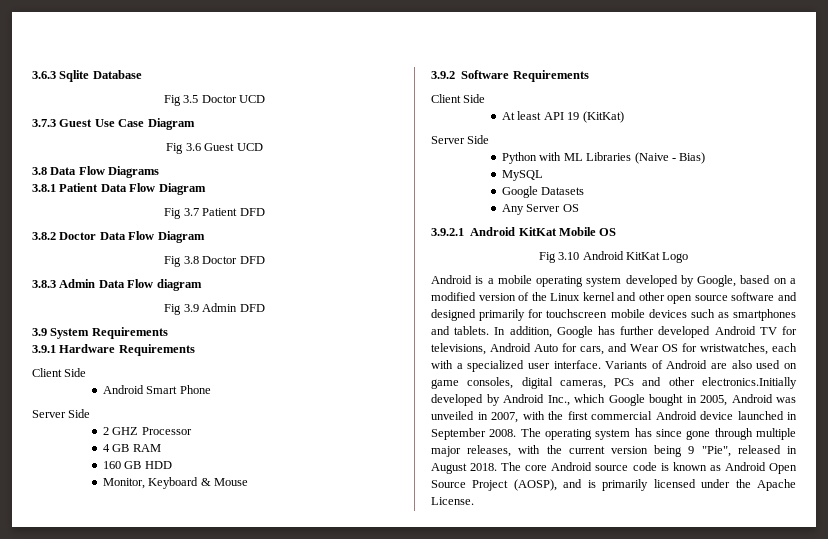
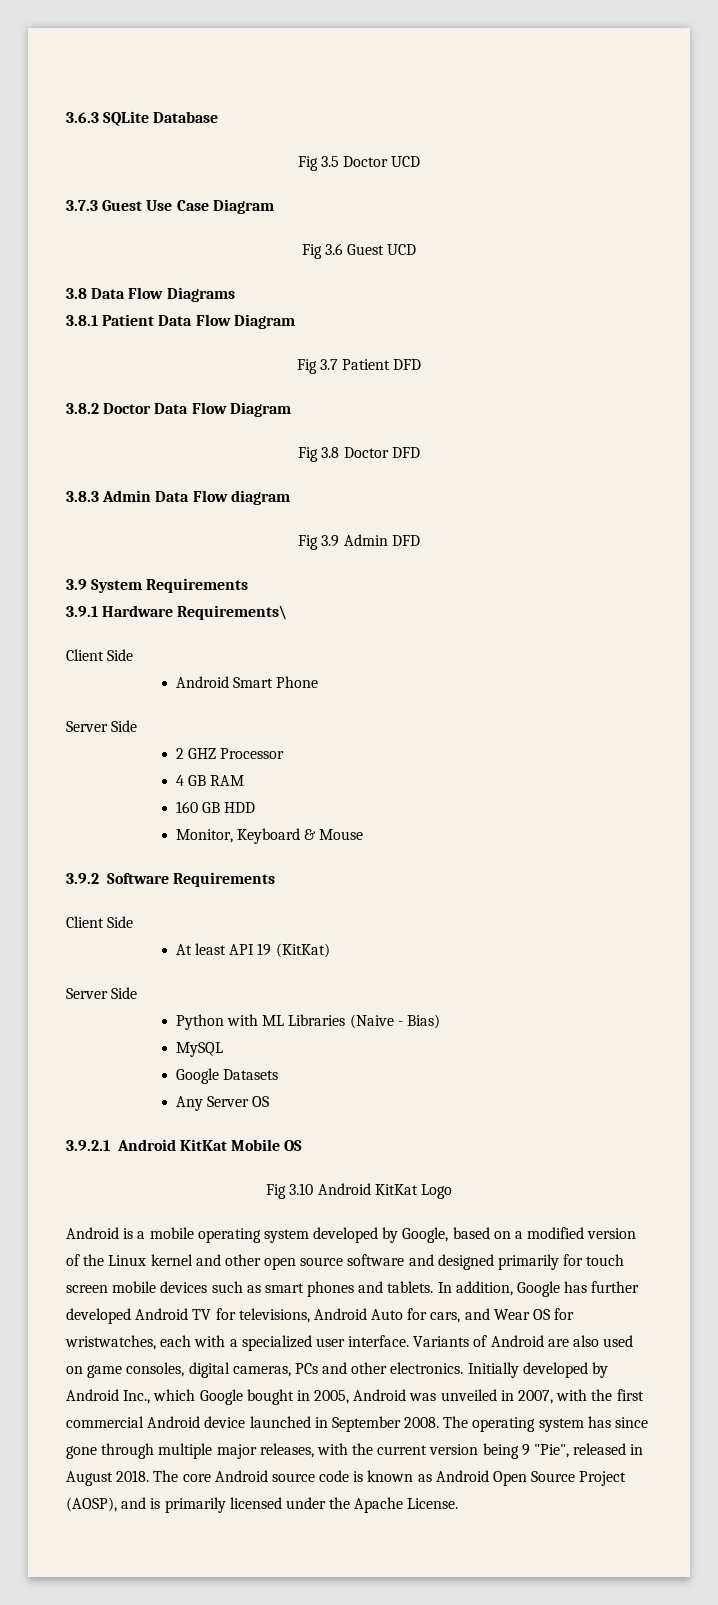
[59,70,90,82] Sqlite -> [103,111,150,126] SQLite
[118,344,195,356] Requirements -> [177,605,288,620] Requirements\
[546,309,608,318] touchscreen -> [586,1254,625,1266] [66,1285,108,1293] touch screen
[733,309,796,321] smartphones -> [264,1281,355,1297] smart phones
[702,377,797,389] electronics.Initially -> [390,1362,519,1378] electronics. Initially

